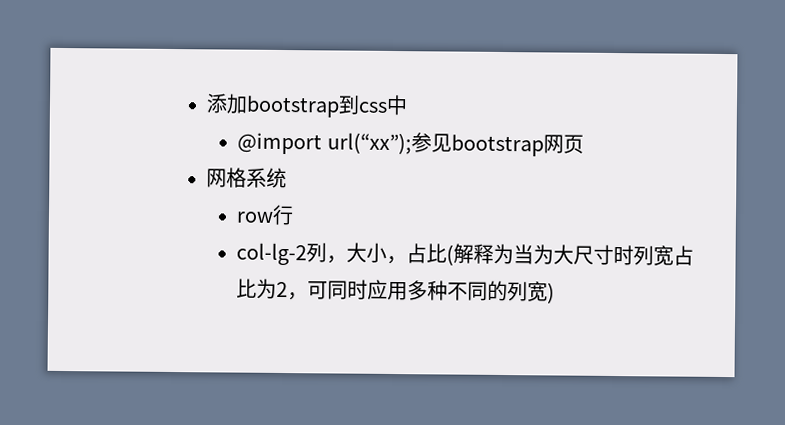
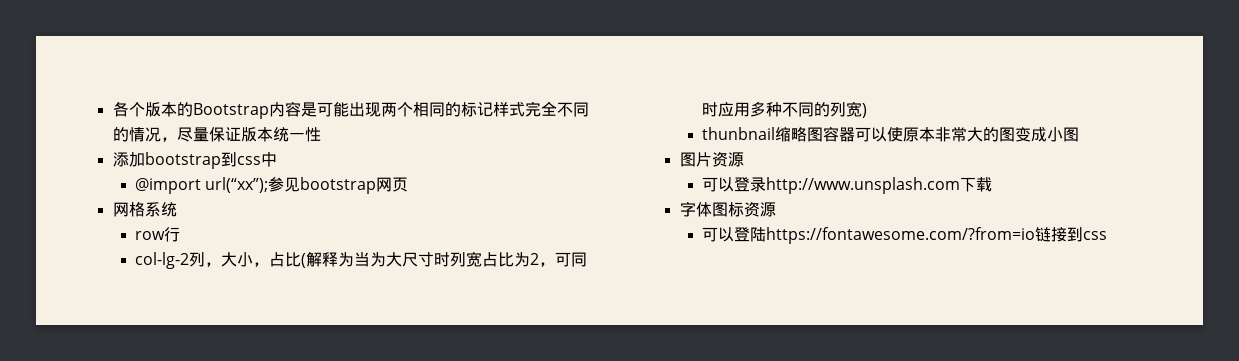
(206, 103) none -> [112,101,589,119] [112,127,321,142] 各个版本的Bootstrap内容是可能出现两个相同的标记样式完全不同的情况，尽量保证版本统一性 //
(556, 293) none -> [701,126,1079,142] [679,152,744,167] [701,177,992,194] [679,201,776,217] [701,227,1107,244] // thunbnail缩略图容器可以使原本非常大的图变成小图 // 图片资源 // 可以登录http://www.unsplash.com下载 // 字体图标资源 // 可以登陆https://fontawesome.com/?from=io链接到css

